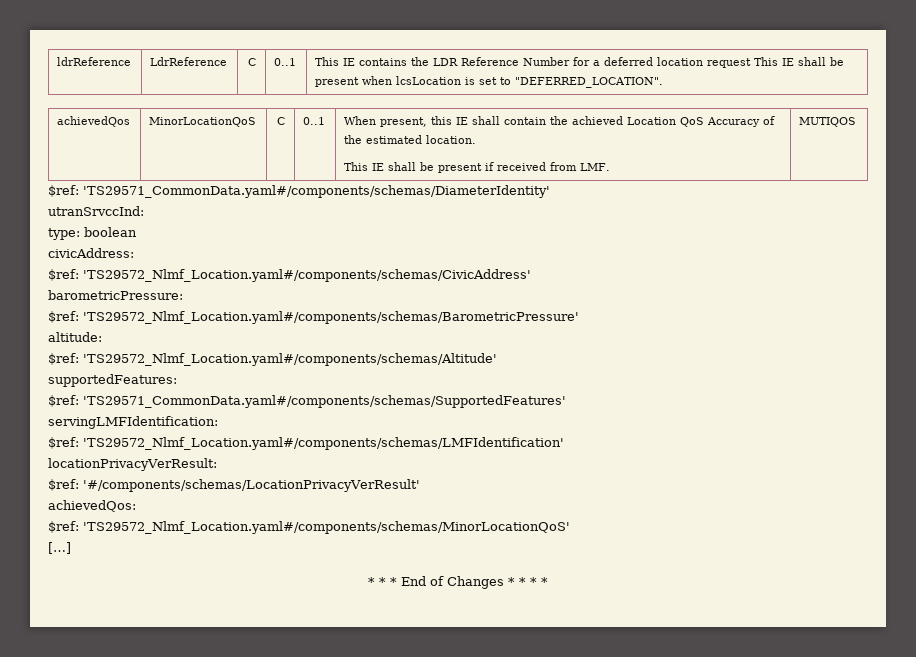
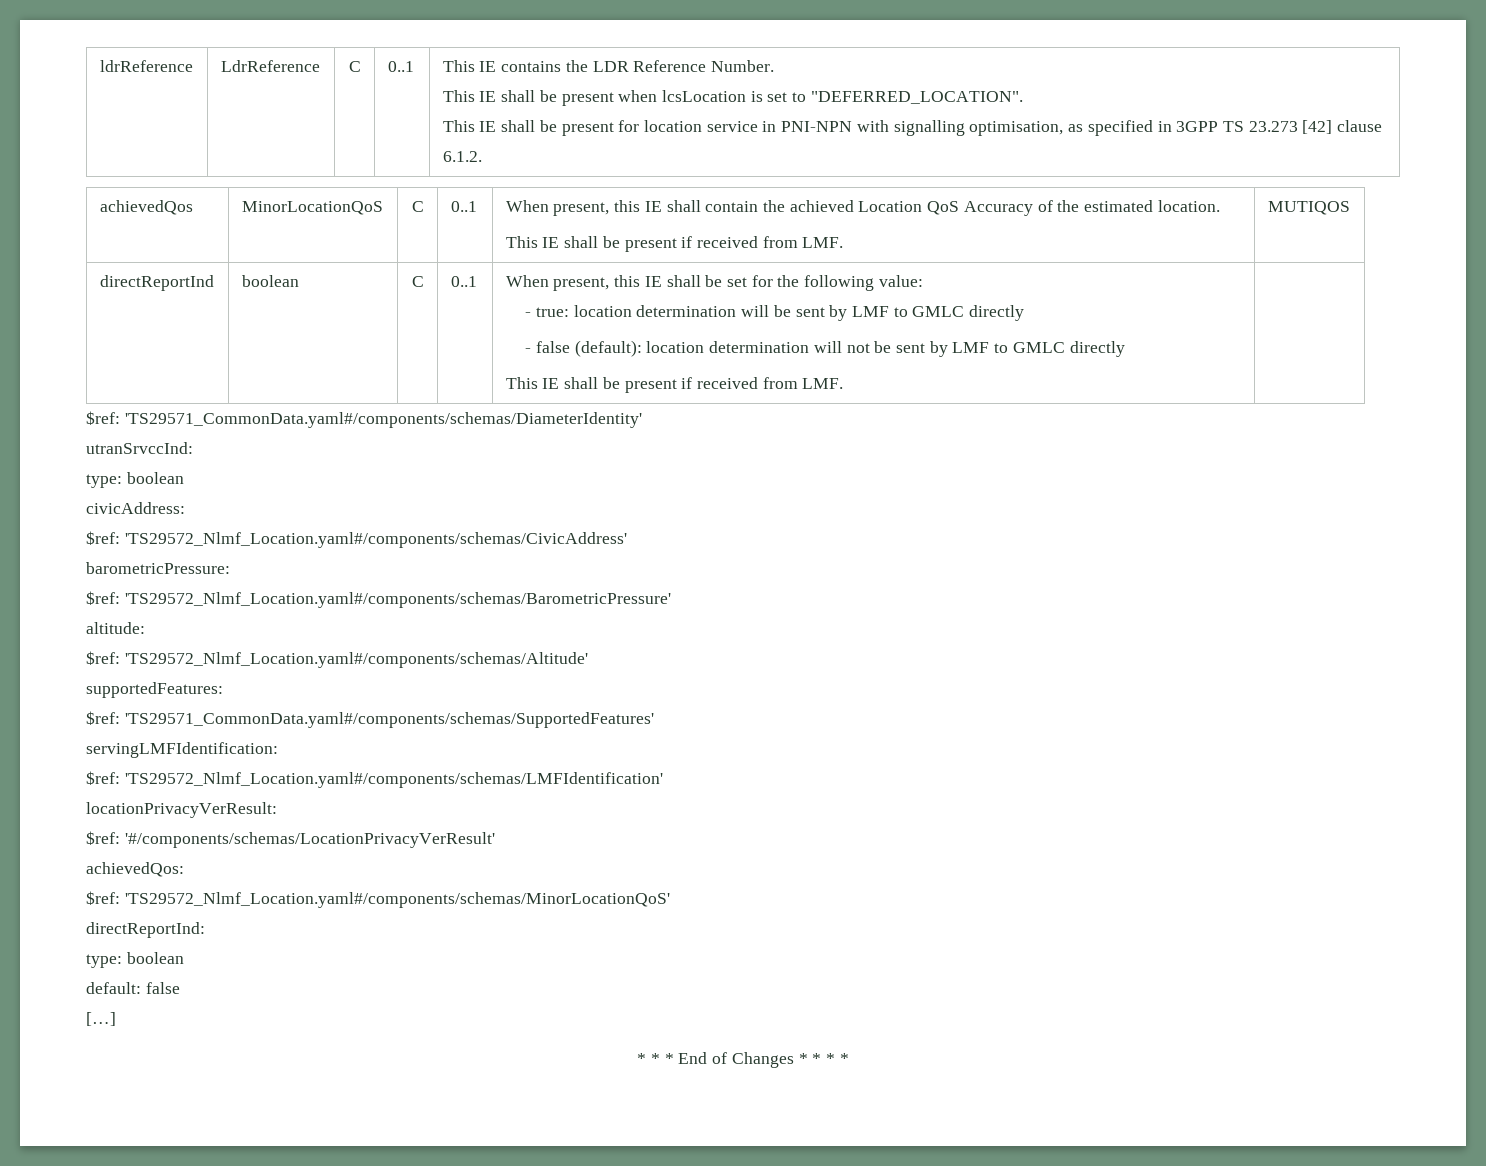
[523,57,752,68] Number for a deferred location request -> [711,60,775,72] Number. //
(664, 82) none -> [442,120,1383,136] [442,151,482,162] // This IE shall be present for location service in PNI-NPN with signalling optimisation, as specified in 3GPP TS 23.273 [42] clause 6.1.2.
(857, 122) none -> [99,275,214,291] [241,275,299,287] [411,276,424,287] [450,276,477,287] [505,275,923,291] [525,305,1025,321] [525,340,1125,357] [505,377,844,393] // directReportInd | boolean | C | 0..1 | When present, this IE shall be set for the following value: // - true: location determination will be sent by LMF to GMLC directly // - false (default): location determination will not be sent by LMF to GMLC directly // This IE shall be present if received from LMF. |
(570, 527) none -> [86,922,205,938] [86,952,184,968] [86,982,180,994] // directReportInd: // type: boolean // default: false

